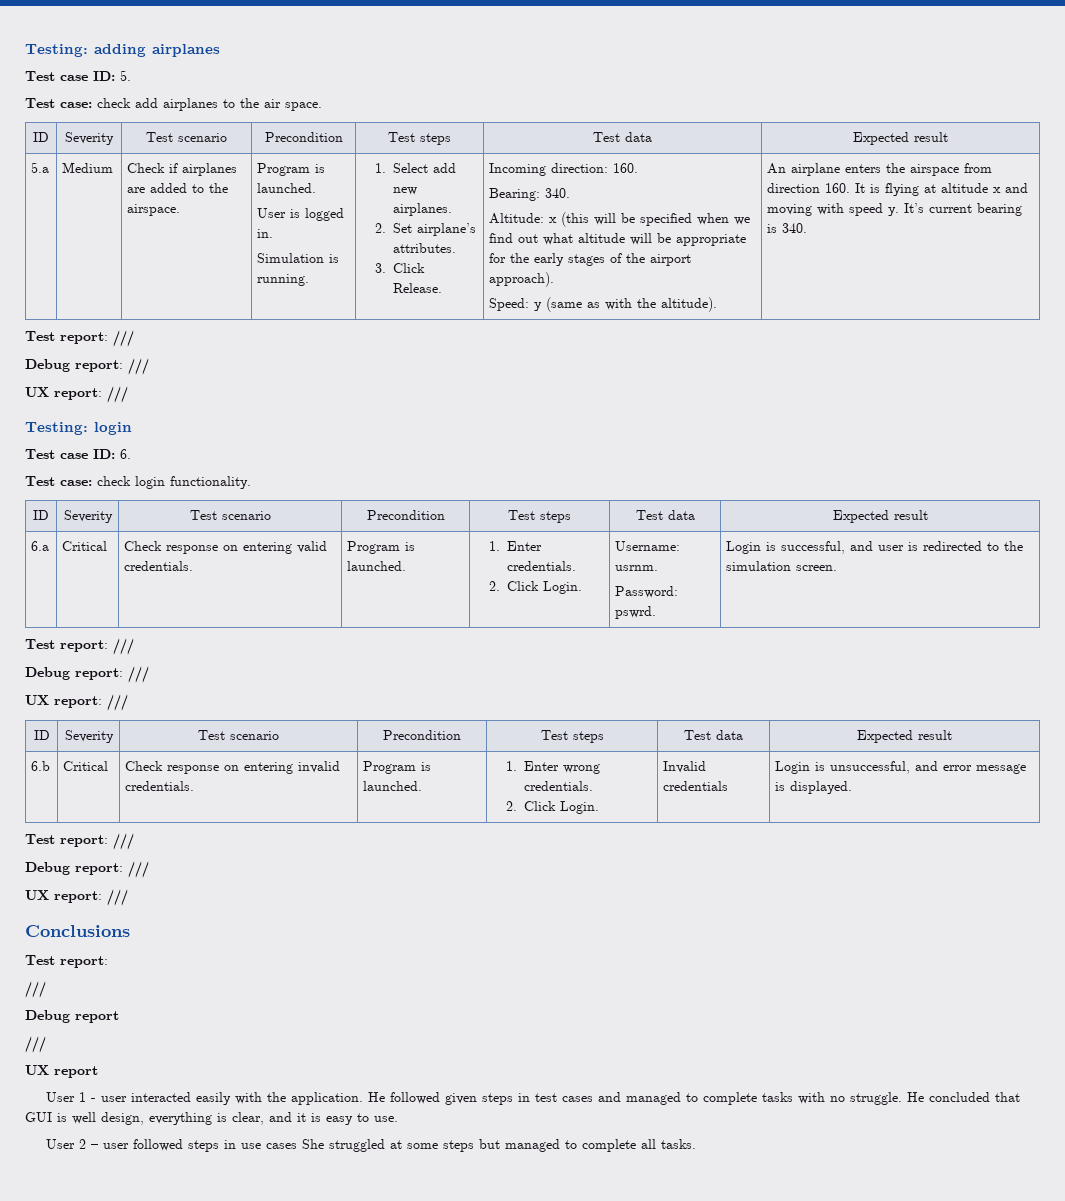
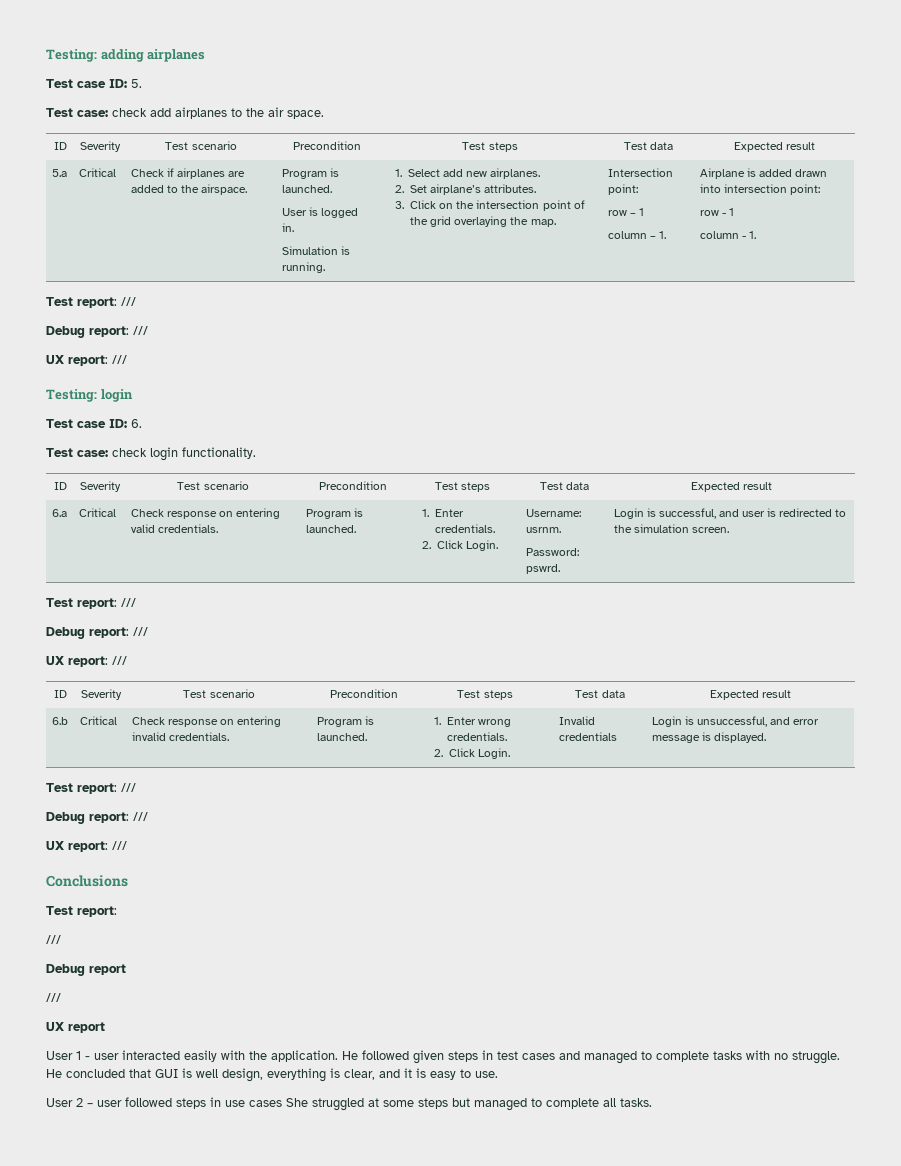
[62,162,114,173] Medium -> [78,168,116,177] Critical
[393,283,443,293] [489,163,639,176] [489,188,571,201] [489,212,751,227] [489,233,747,246] [489,253,692,266] [489,272,555,287] [489,297,718,312] [767,163,993,176] [767,183,1029,196] [767,203,1023,216] [767,223,808,233] Release. | Incoming direction: 160. // Bearing: 340. // Altitude: x (this will be specified when we find out what altitude will be appropriate for the early stages of the airport approach). // Speed: y (same as with the altitude). | An airplane enters the airspace from direction 160. It is flying at altitude x and moving with speed y. It’s current bearing is 340. -> [439,200,585,211] [410,216,556,227] [607,168,673,177] [607,184,638,195] [607,208,644,216] [607,231,666,239] [699,168,827,179] [699,184,820,195] [699,208,734,216] [699,231,756,239] on the intersection point of the grid overlaying the map. | Intersection point: // row – 1 // column – 1. | Airplane is added drawn into intersection point: // row - 1 // column - 1.

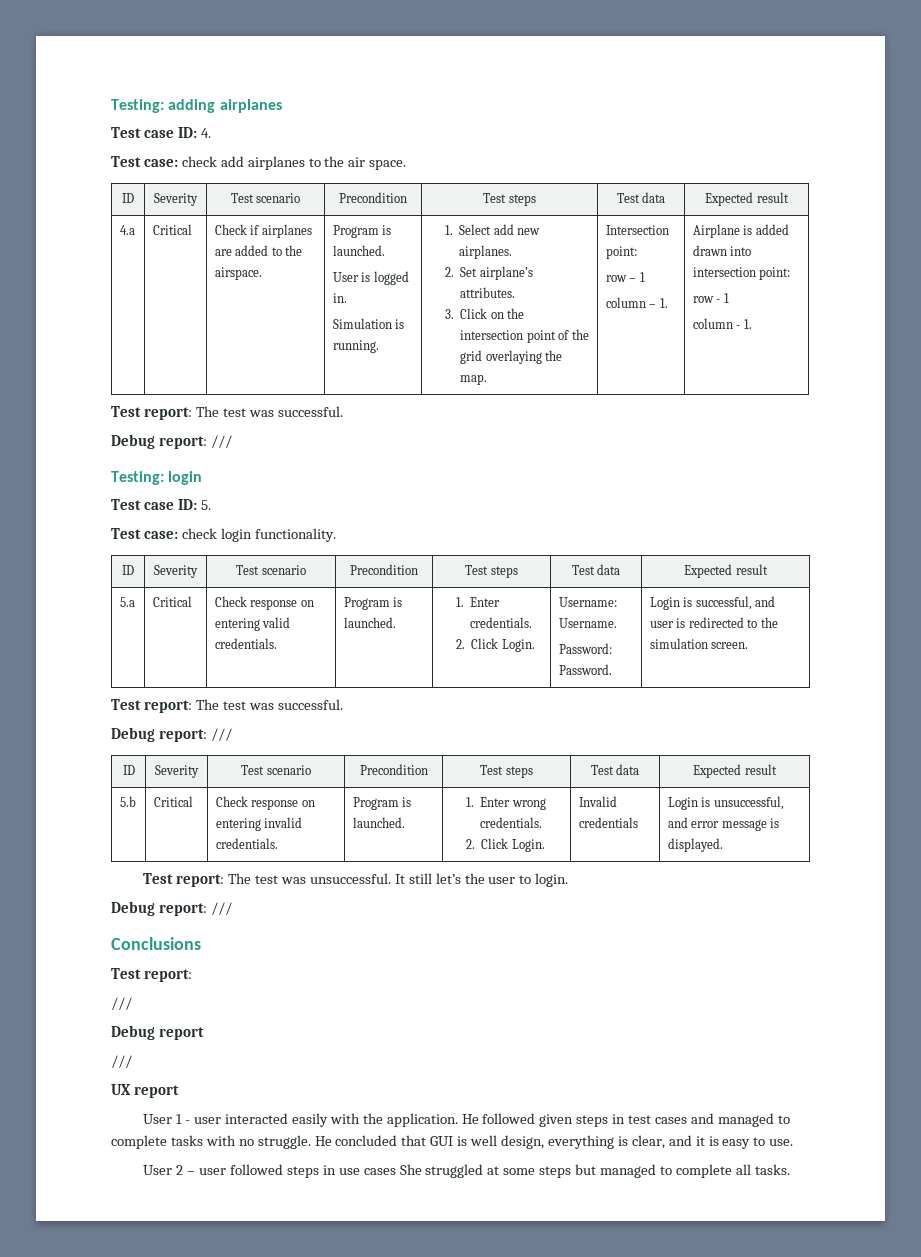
[131,79,142,88] 5. -> [200,128,211,138] 4.
[51,169,67,177] 5.a -> [119,225,135,235] 4.a
[121,297,136,306] [46,326,148,338] [46,355,127,366] /// // Debug report: /// // UX report: /// -> [195,406,343,417] [111,434,232,449] The test was successful. // Debug report: ///
[131,419,142,428] 6. -> [200,500,211,510] 5.
[51,509,67,517] 6.a -> [119,597,135,607] 5.a
[525,527,561,533] usrnm. -> [558,618,617,628] Username.
[525,564,560,574] pswrd. -> [558,664,612,675] Password.
[121,598,136,607] [46,627,148,639] [46,656,127,667] /// // Debug report: /// // UX report: /// -> [195,699,343,710] [111,727,232,742] The test was successful. // Debug report: ///
[51,717,68,725] 6.b -> [119,796,136,807] 5.b
[121,783,136,792] [46,812,148,824] [46,841,127,852] /// // Debug report: /// // UX report: /// -> [228,873,569,887] [111,901,232,916] The test was unsuccessful. It still let’s the user to login. // Debug report: ///

